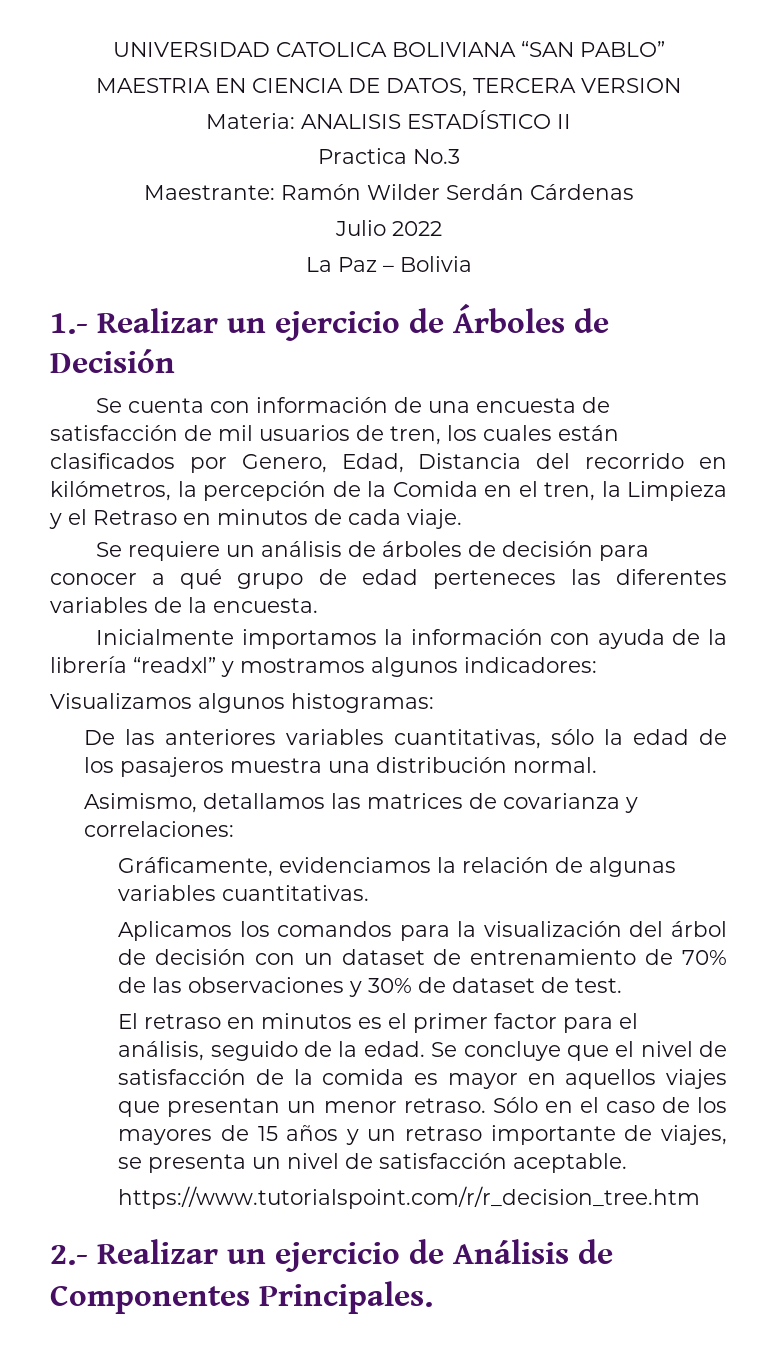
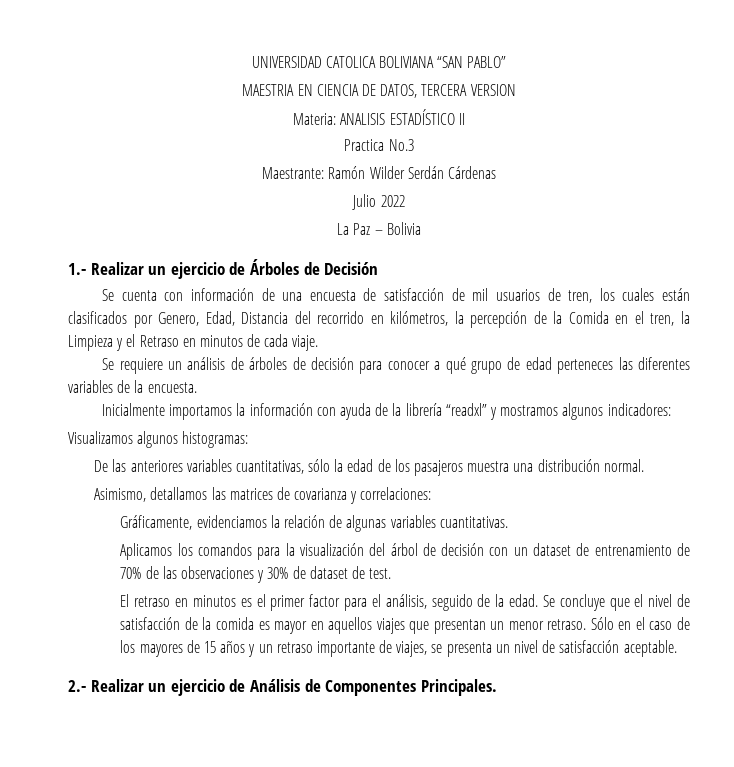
[118,1186,701,1209] // https://www.tutorialspoint.com/r/r_decision_tree.htm -> (677, 648) none

